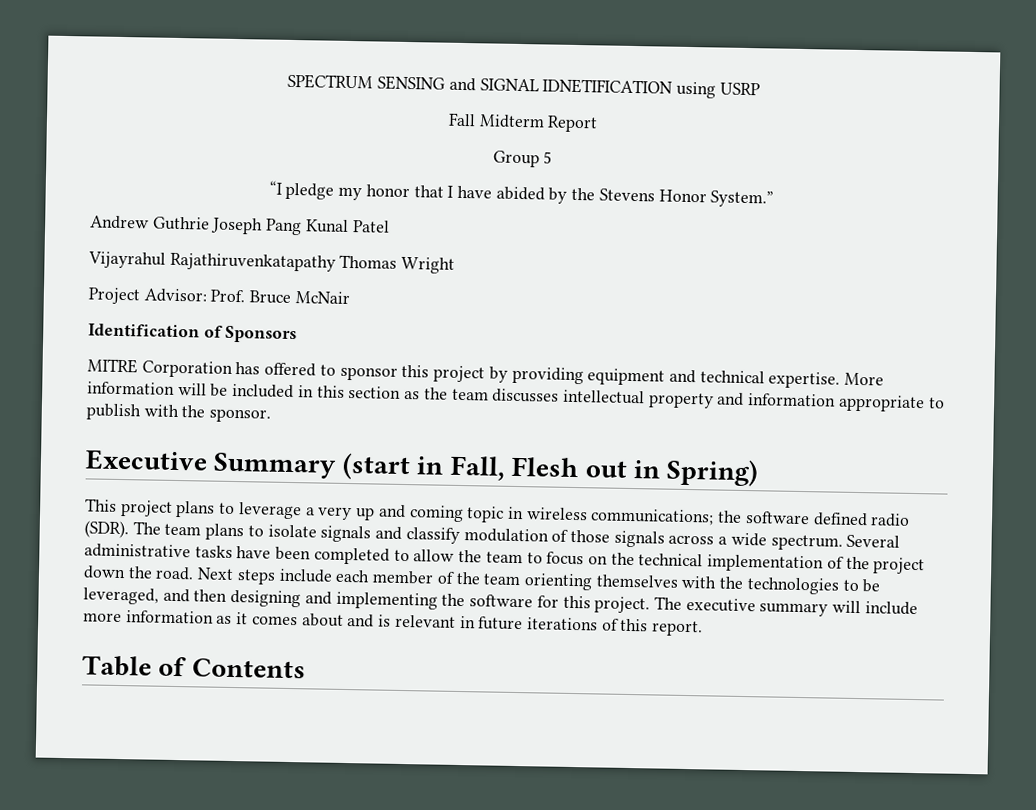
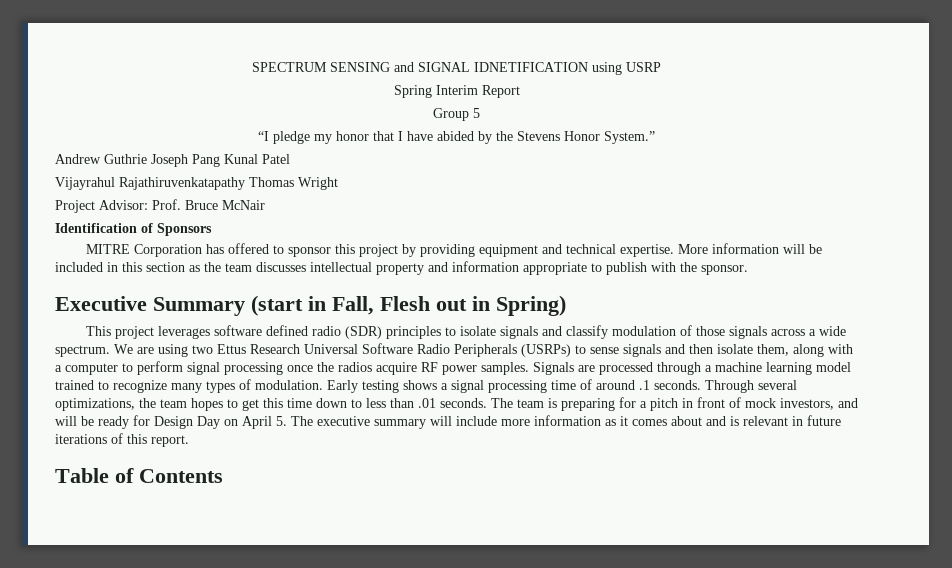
[447,112,545,129] Fall Midterm -> [393,85,478,98] Spring Interim
[175,500,911,527] [84,520,245,541] plans to leverage a very up and coming topic in wireless communications; the software defined radio (SDR). The team plans -> [157,325,441,339] leverages software defined radio (SDR) principles
[846,534,901,548] [84,543,926,575] [83,565,881,595] [83,587,651,614] Several administrative tasks have been completed to allow the team to focus on the technical implementation of the project down the road. Next steps include each member of the team orienting themselves with the technologies to be leveraged, and then designing and implementing the software for this project. -> [114,343,853,357] [55,361,851,375] [55,379,797,393] [55,397,858,411] [55,415,287,429] We are using two Ettus Research Universal Software Radio Peripherals (USRPs) to sense signals and then isolate them, along with a computer to perform signal processing once the radios acquire RF power samples. Signals are processed through a machine learning model trained to recognize many types of modulation. Early testing shows a signal processing time of around .1 seconds. Through several optimizations, the team hopes to get this time down to less than .01 seconds. The team is preparing for a pitch in front of mock investors, and will be ready for Design Day on April 5.

